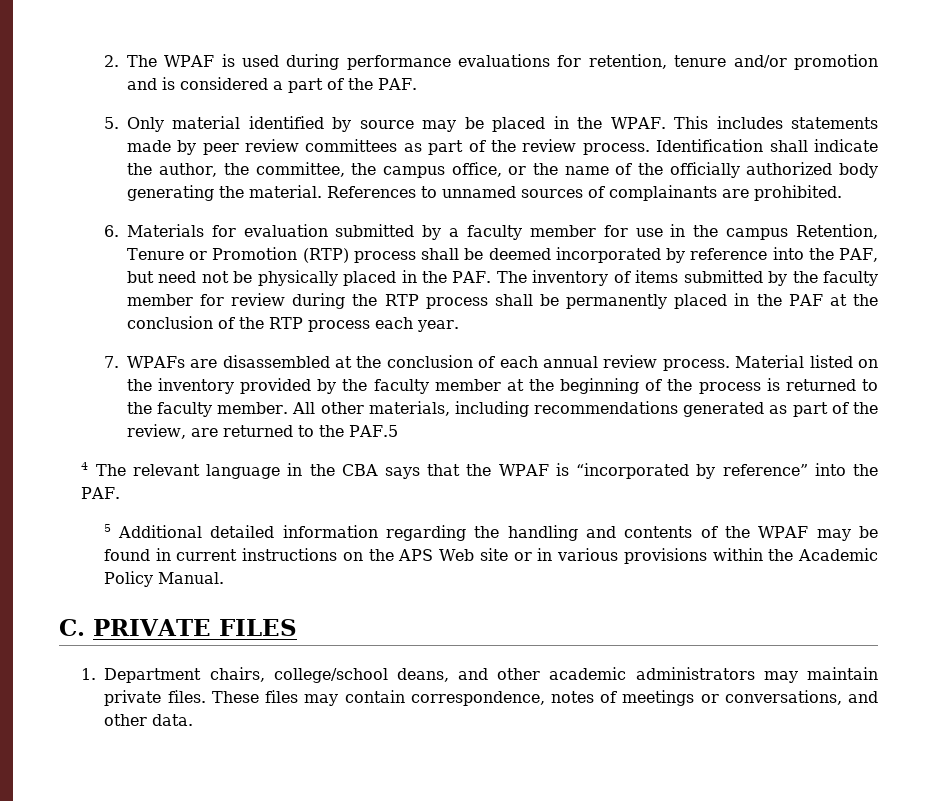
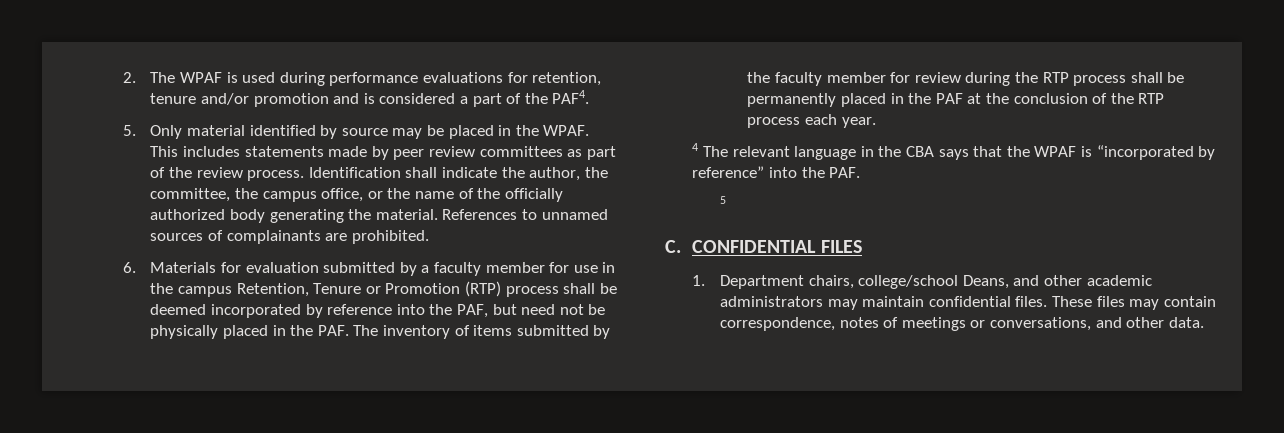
[377,78,417,90] PAF. -> [552,90,590,104] PAF4.
[103,355,878,371] [126,378,879,394] [126,401,878,417] [126,424,398,439] // 7. WPAFs are disassembled at the conclusion of each annual review process. Material listed on the inventory provided by the faculty member at the beginning of the process is returned to the faculty member. All other materials, including recommendations generated as part of the review, are returned to the PAF.5 -> (876, 122) none
[118,525,878,541] [103,548,878,564] [103,571,224,587] Additional detailed information regarding the handling and contents of the WPAF may be found in current instructions on the APS Web site or in various provisions within the Academic Policy Manual. -> (726, 200) none
[93,619,211,636] PRIVATE -> [692,240,817,253] CONFIDENTIAL
[396,668,449,682] deans, -> [962,275,1009,289] Deans,
[104,690,162,706] private -> [928,296,1011,307] confidential

